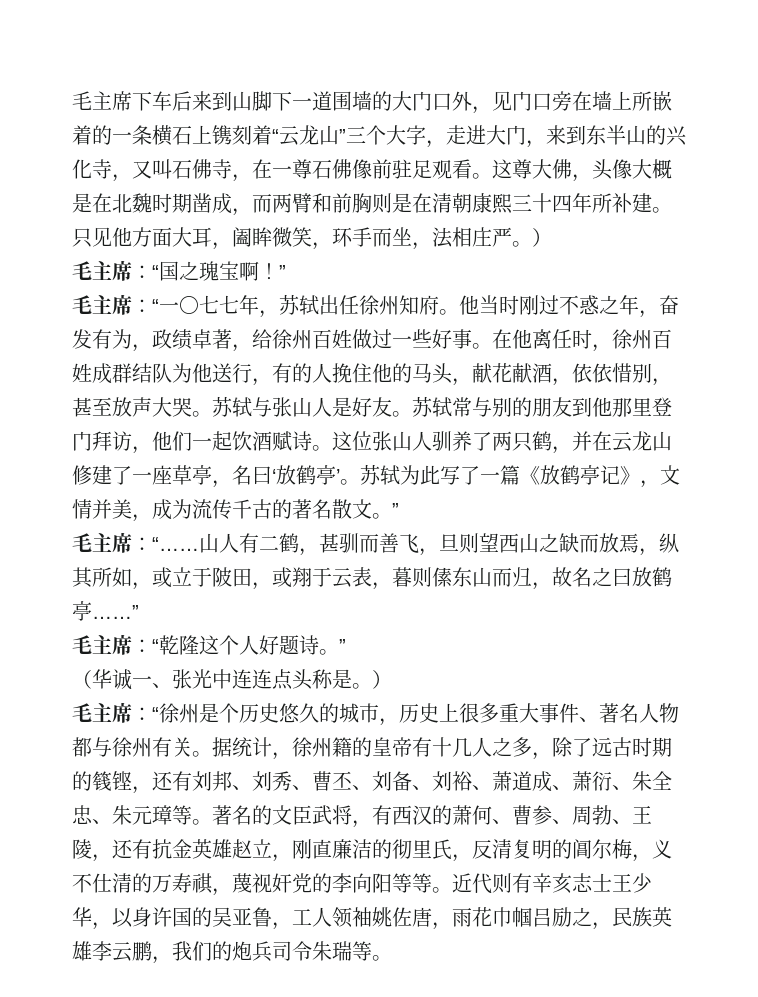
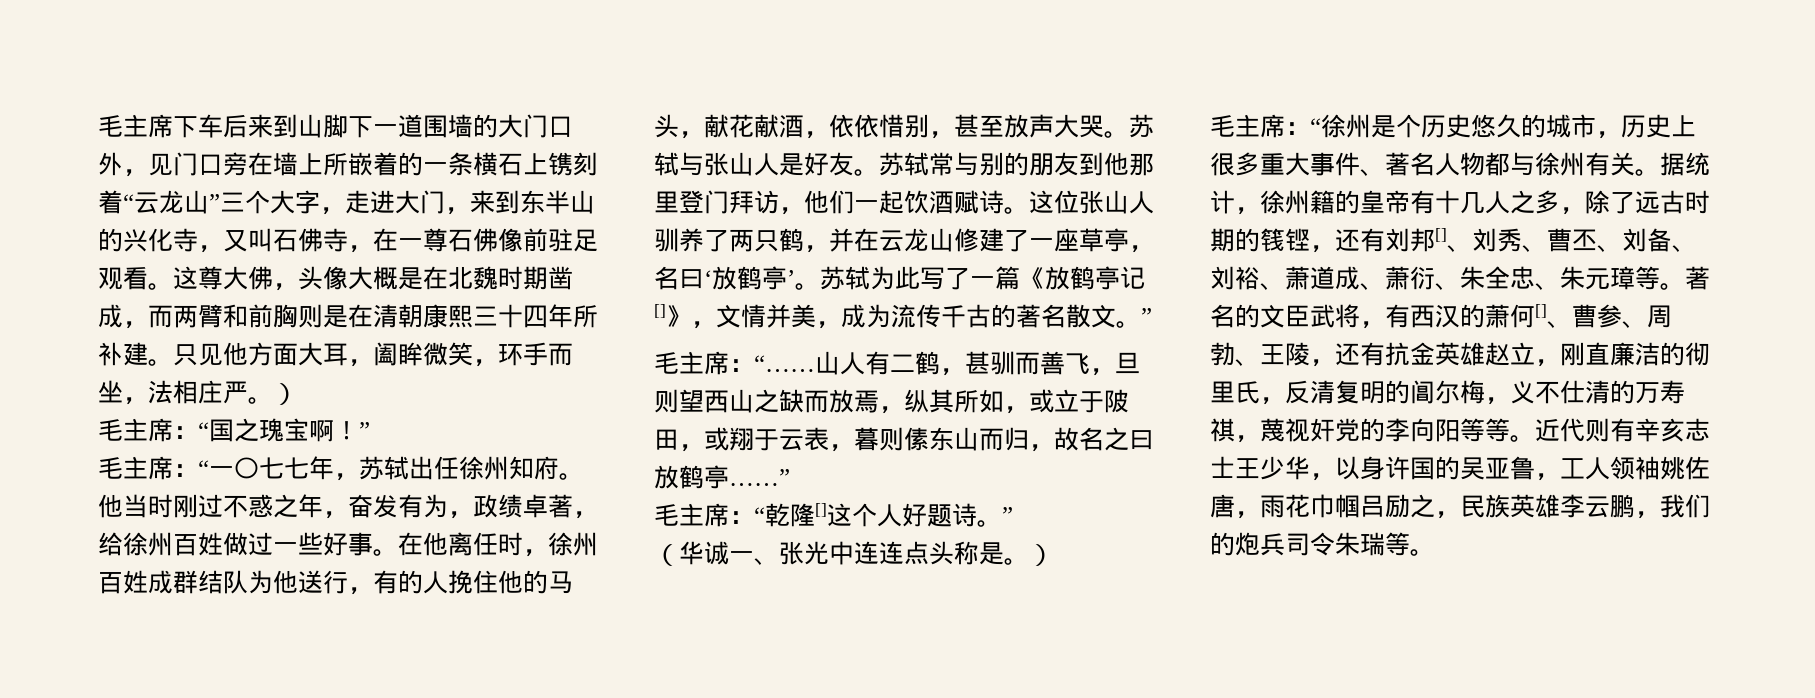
(620, 474) none -> [654,304,666,318] []
(199, 645) none -> [815,503,827,517] []
(232, 781) none -> [1435,228,1447,242] []
(492, 815) none -> [1535,304,1547,318] []

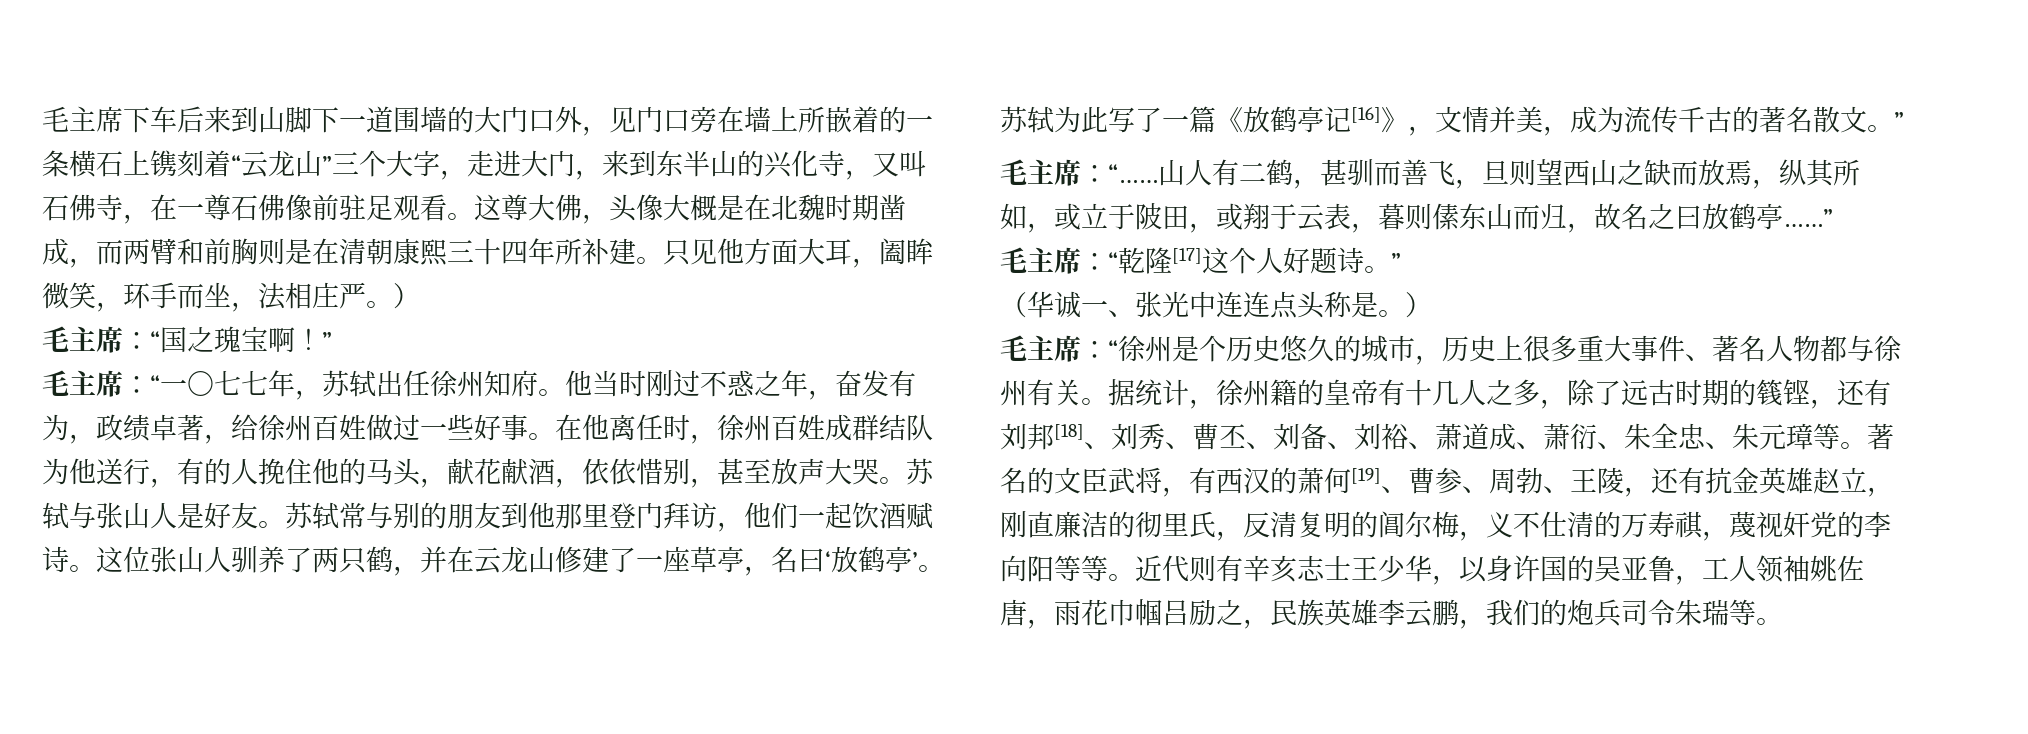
[654,304,666,318] [] -> [1351,107,1381,123] [16]
[815,503,827,517] [] -> [1172,248,1202,264] [17]
[1435,228,1447,242] [] -> [1054,424,1084,440] [18]
[1535,304,1547,318] [] -> [1351,468,1381,484] [19]

